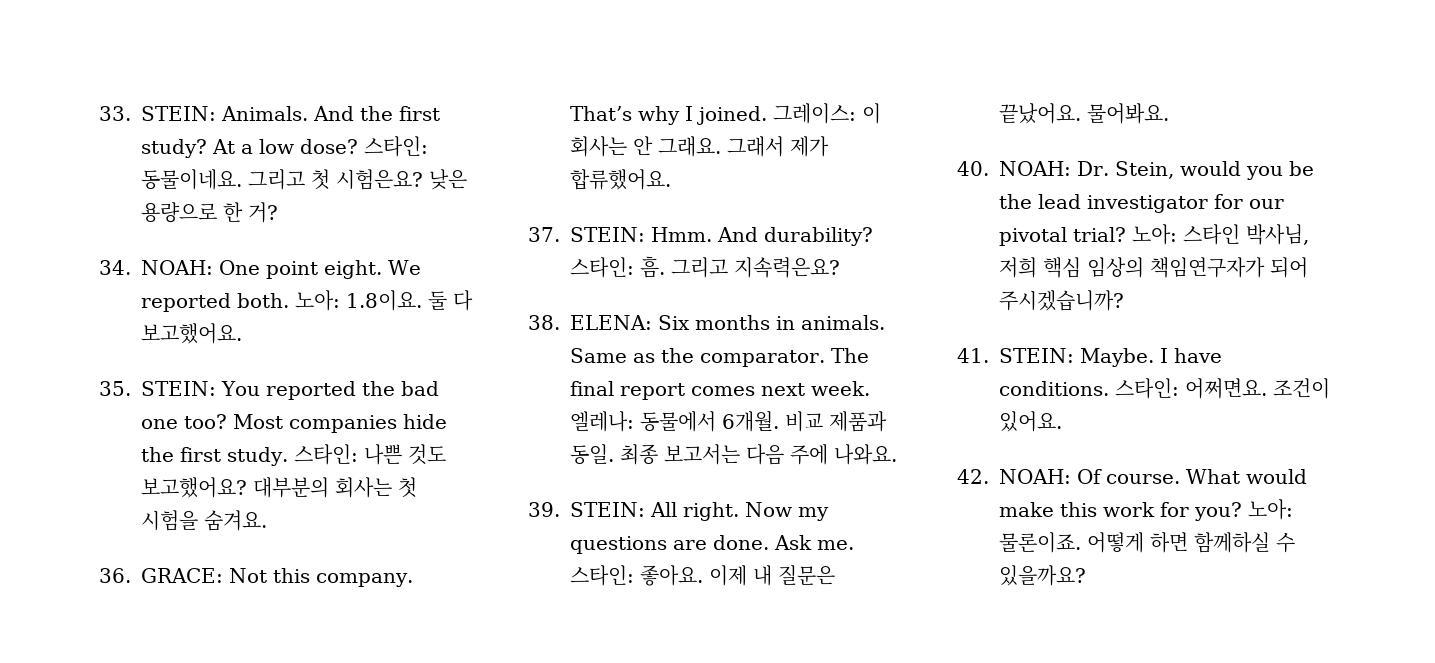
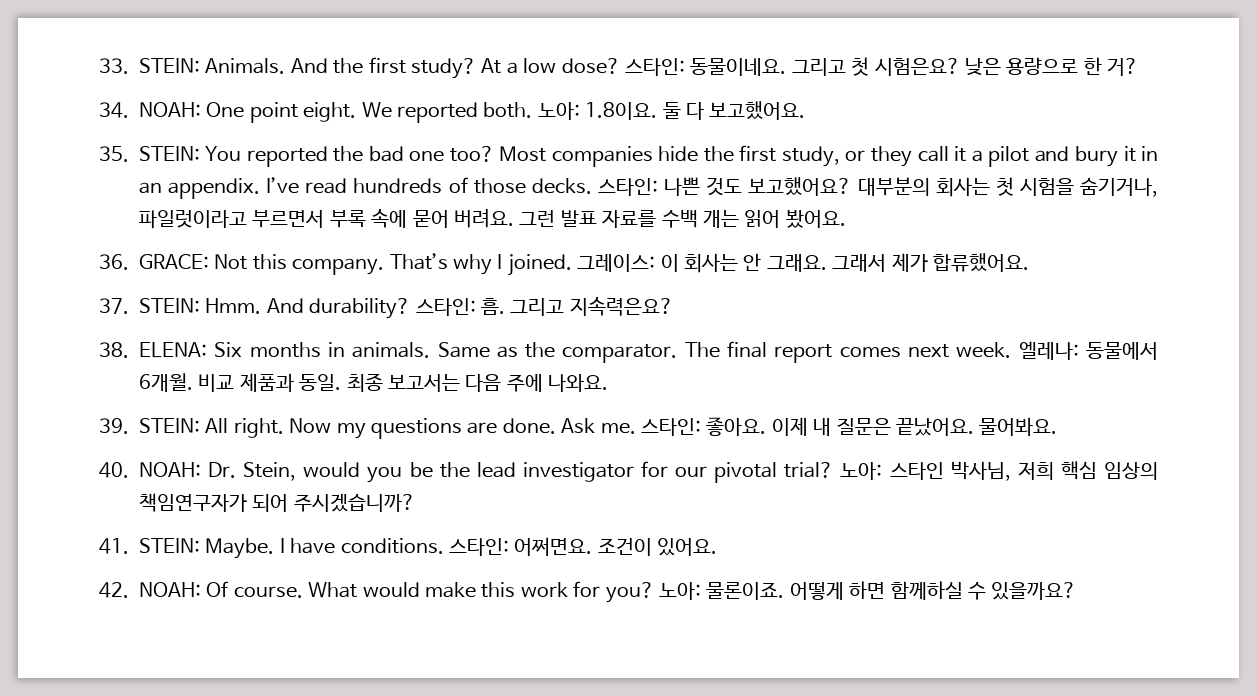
[227,447,288,466] study. -> [781,146,1158,167] [139,177,592,199] study, or they call it a pilot and bury it in an appendix. I’ve read hundreds of those decks.
[204,510,267,531] 숨겨요. -> [1080,177,1158,197] [139,208,846,229] 숨기거나, 파일럿이라고 부르면서 부록 속에 묻어 버려요. 그런 발표 자료를 수백 개는 읽어 봤어요.

